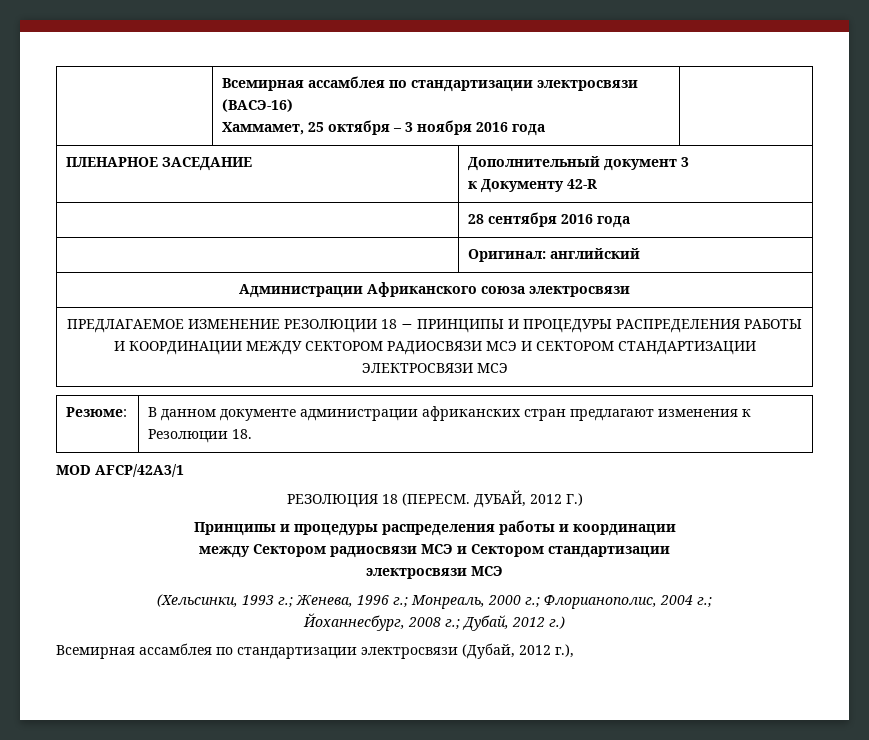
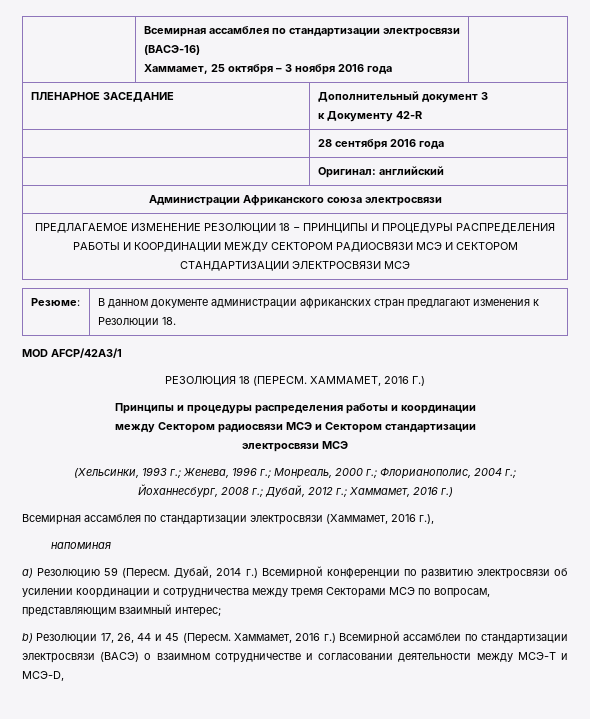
[473,490,562,508] ДУБАЙ, 2012 -> [310,376,409,386] ХАММАМЕТ, 2016
(545, 622) none -> [335,487,438,497] г.; Хаммамет, 2016
[462,643,551,659] (Дубай, 2012 -> [326,514,416,524] (Хаммамет, 2016
(574, 651) none -> [50,542,111,549] [22,566,568,579] [22,587,490,598] [22,604,221,617] [22,631,568,644] [22,652,568,663] [22,671,64,681] // напоминая // a) Резолюцию 59 (Пересм. Дубай, 2014 г.) Всемирной конференции по развитию электросвязи об усилении координации и сотрудничества между тремя Секторами МСЭ по вопросам, представляющим взаимный интерес; // b) Резолюции 17, 26, 44 и 45 (Пересм. Хаммамет, 2016 г.) Всемирной ассамблеи по стандартизации электросвязи (ВАСЭ) о взаимном сотрудничестве и согласовании деятельности между МСЭ-T и МСЭ-D,

